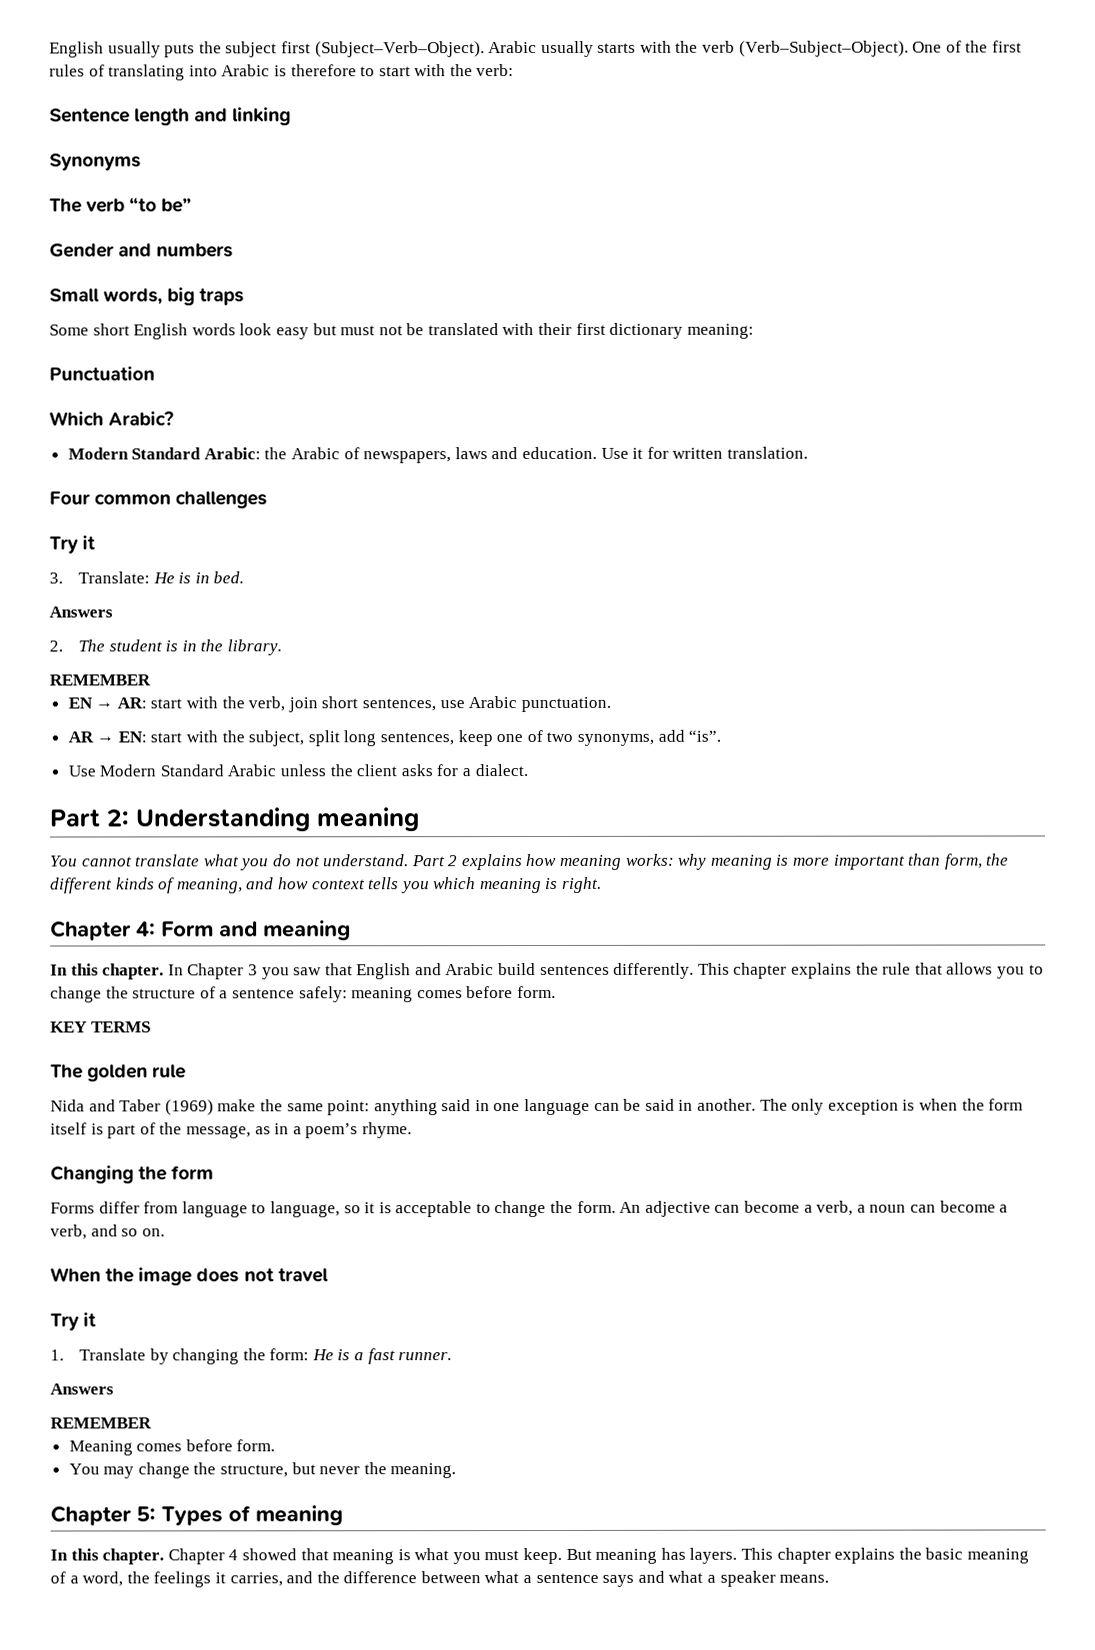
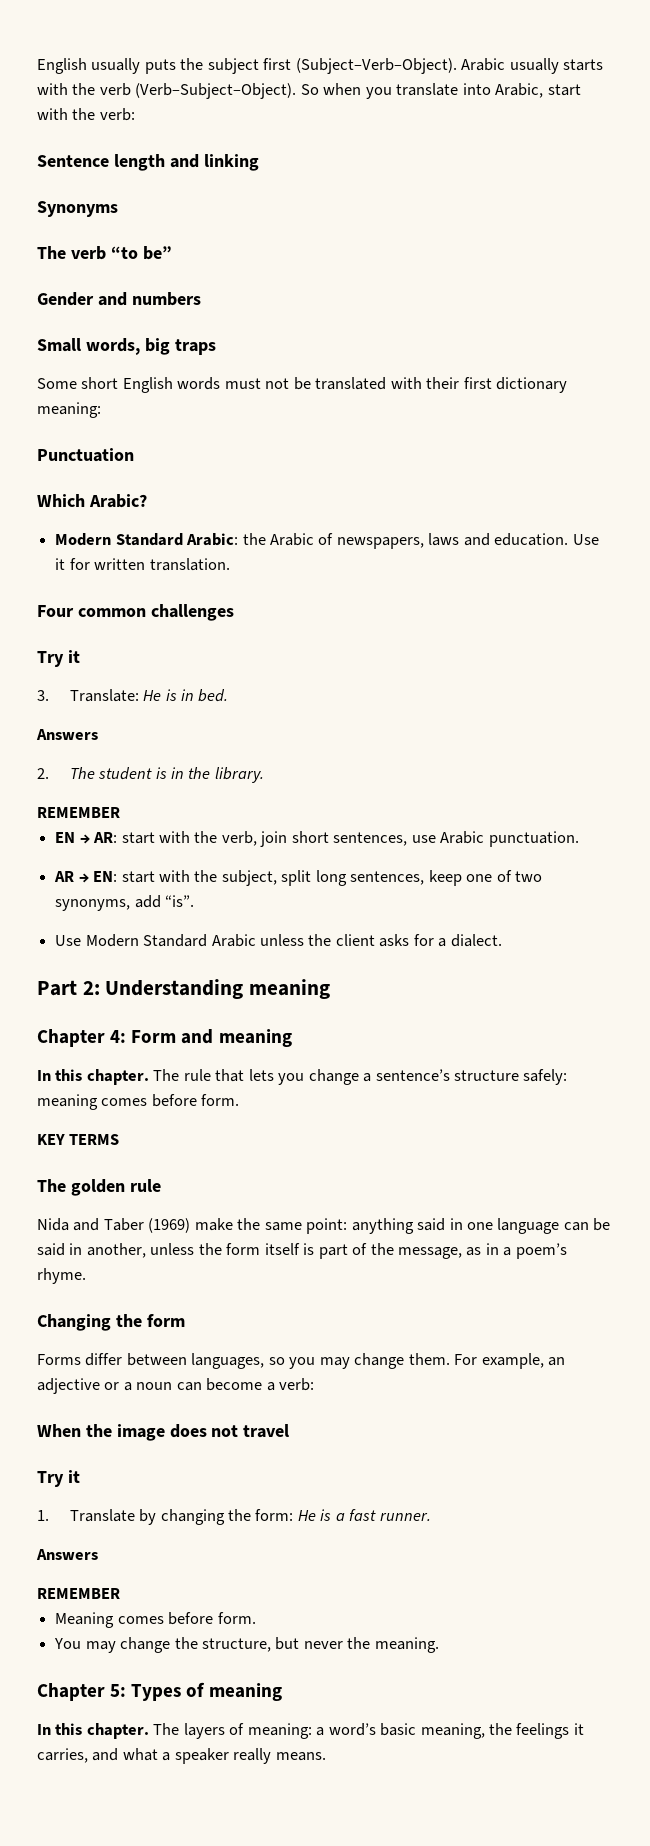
[912,40,1023,53] [49,64,376,81] One of the first rules of translating into Arabic is therefore to -> [300,83,544,99] So when you translate into Arabic,
[239,323,337,340] look easy but -> (221, 383) none
[50,853,1010,871] [50,876,603,894] // You cannot translate what you do not understand. Part 2 explains how meaning works: why meaning is more important than form, the different kinds of meaning, and how context tells you which meaning is right. -> (331, 989) none
[167,962,1044,980] [50,986,295,1003] In Chapter 3 you saw that English and Arabic build sentences differently. This chapter explains the rule that allows you to change the structure of a sentence -> [153,1069,520,1085] The rule that lets you change a sentence’s structure
[697,1098,958,1115] another. The only exception is when -> [86,1243,195,1258] another, unless
[143,1200,854,1218] from language to language, so it is acceptable to change the form. An adjective can become a verb, -> [126,1353,566,1369] [37,1378,120,1394] between languages, so you may change them. For example, an adjective or
[50,1224,165,1240] verb, and so on. -> [279,1378,315,1391] verb:
[167,1547,1029,1565] [50,1571,124,1587] Chapter 4 showed that meaning is what you must keep. But meaning has layers. This chapter explains the basic meaning of a word, -> [153,1723,485,1739] The layers of meaning: a word’s basic meaning,
[316,1570,665,1587] the difference between what a sentence says and -> (119, 1754) none
(776, 1578) none -> [233,1748,272,1764] really

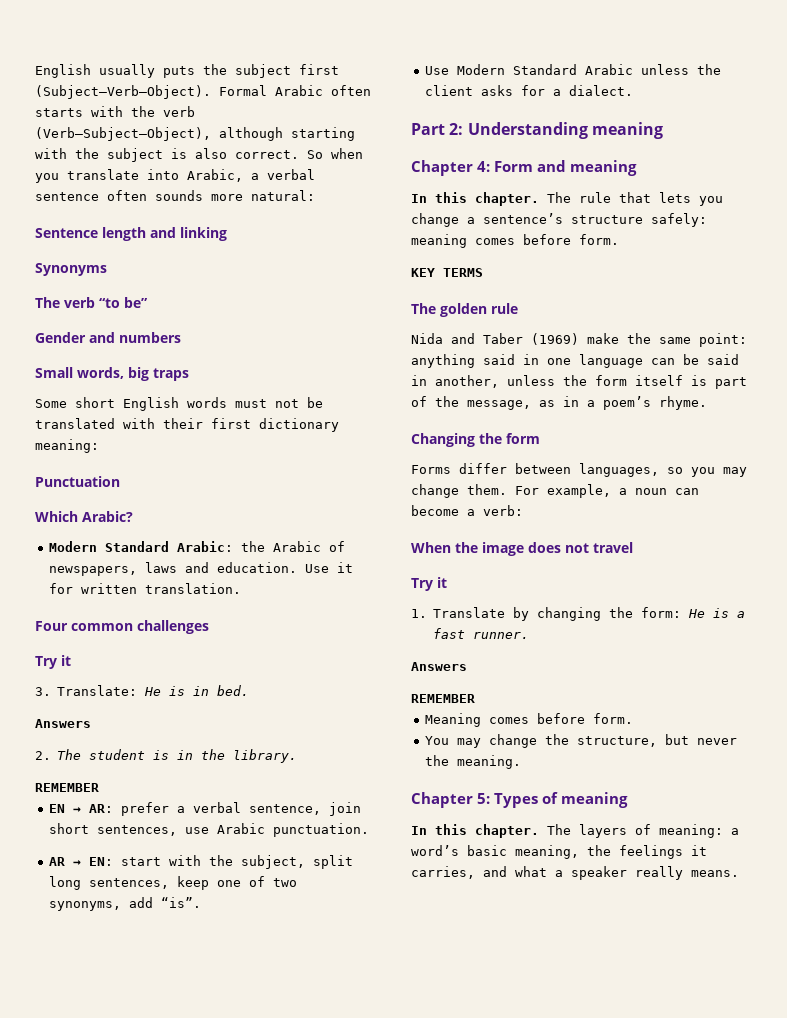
[461,58,559,74] Arabic usually -> [219,85,371,96] Formal Arabic often
[135,83,297,99] (Verb–Subject–Object). -> [35,127,355,141] [35,148,299,162] (Verb–Subject–Object), although starting with the subject is also correct.
[547,84,581,96] [37,108,135,121] start with the verb: -> [251,169,315,180] [35,190,315,201] a verbal sentence often sounds more natural:
[121,831,257,846] start with the verb, -> [120,802,321,816] prefer a verbal sentence,
[548,1357,566,1366] [37,1378,120,1394] an adjective or -> (611, 491) none

